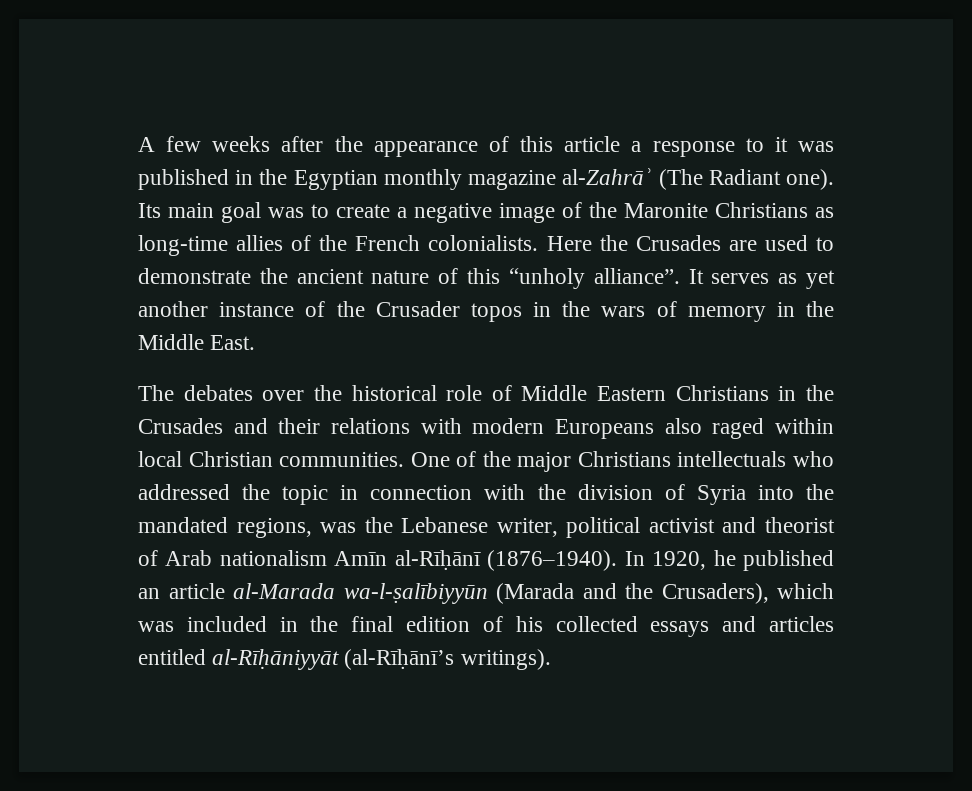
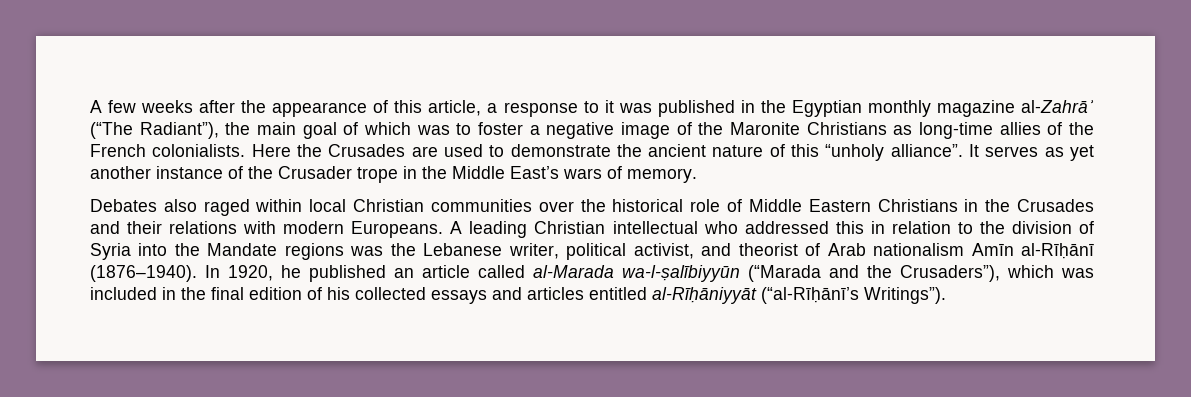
[564,136,621,152] article -> [428,100,482,116] article,
[658,169,834,190] [138,202,261,223] (The Radiant one). Its main goal -> [90,122,411,139] (“The Radiant”), the main goal of which
[336,204,390,218] create -> [478,122,523,135] foster
[470,301,834,322] [138,334,256,350] [138,385,253,401] topos in the wars of memory in the Middle East. // The debates -> [357,166,697,183] [90,199,532,216] trope in the Middle East’s wars of memory. // Debates also raged within local Christian communities
[555,418,834,439] [138,451,834,472] [138,484,526,505] Europeans also raged within local Christian communities. One of the major Christians intellectuals who addressed the topic in connection with -> [351,221,973,238] Europeans. A leading Christian intellectual who addressed this in relation to
[138,517,312,538] mandated regions, -> [207,243,344,260] Mandate regions
[648,518,715,533] activist -> [633,243,694,259] activist,
(225, 591) none -> [478,265,525,278] called
[496,583,574,604] (Marada -> [748,265,821,282] (“Marada
[661,583,769,604] Crusaders), -> [900,265,1000,282] Crusaders”),
[344,649,551,670] (al-Rīḥānī’s writings). -> [761,287,946,304] (“al-Rīḥānī’s Writings”).

